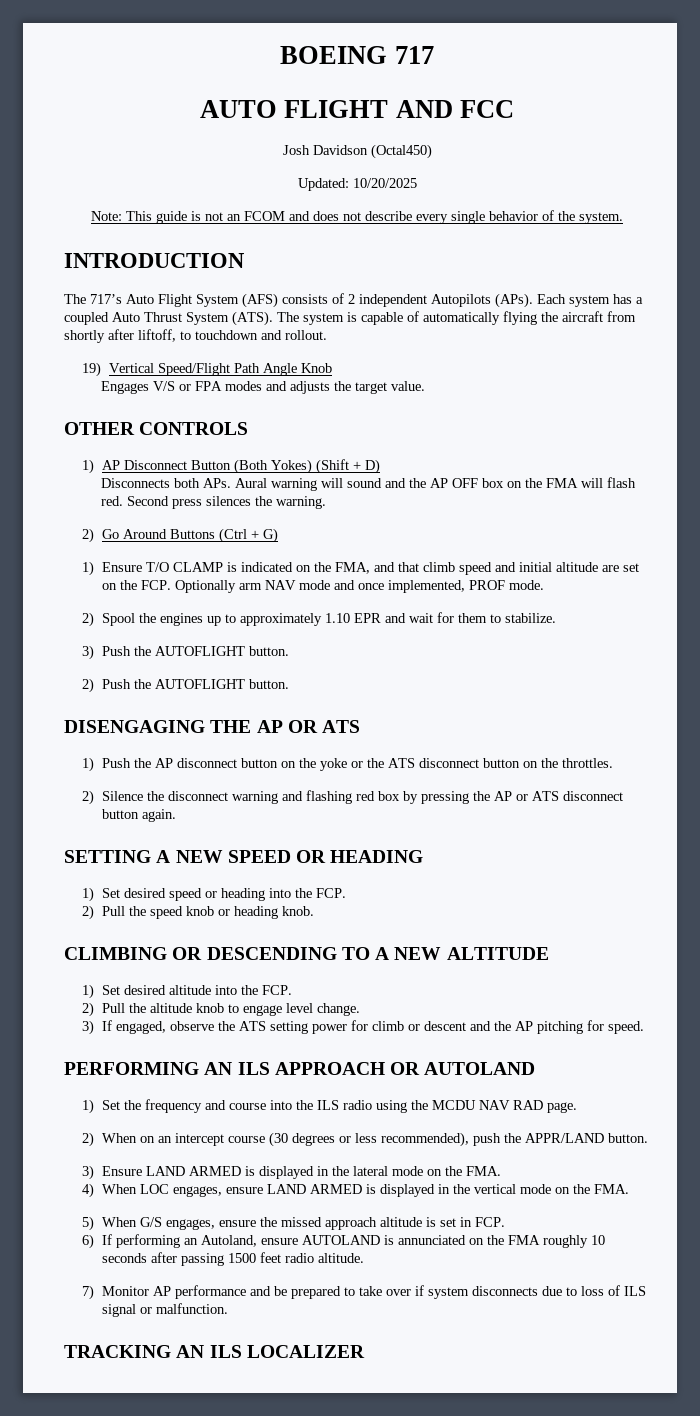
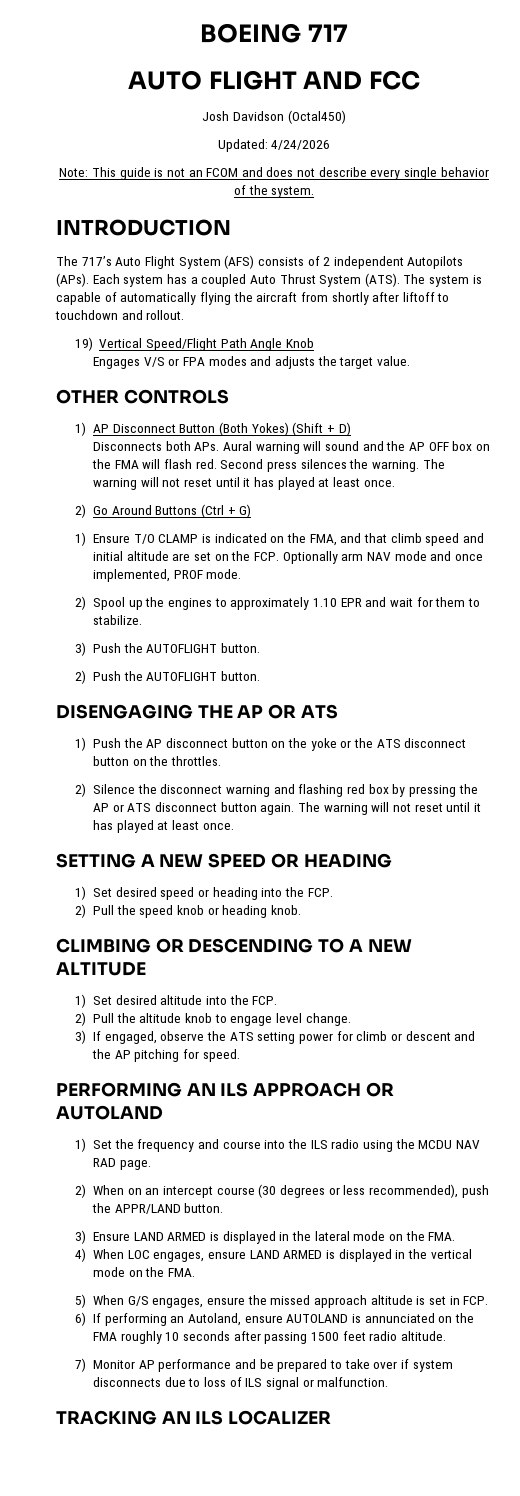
[352,178,417,188] 10/20/2025 -> [271,140,331,150] 4/24/2026
[138,329,176,342] liftoff, -> [402,292,435,302] liftoff
(326, 502) none -> [422,459,445,469] [93,477,395,490] The warning will not reset until it has played at least once.
(135, 619) none -> [128,600,143,610] up
[206,616,221,626] up -> (213, 604) none
(176, 815) none -> [298,802,481,815] [93,820,234,833] The warning will not reset until it has played at least once.

